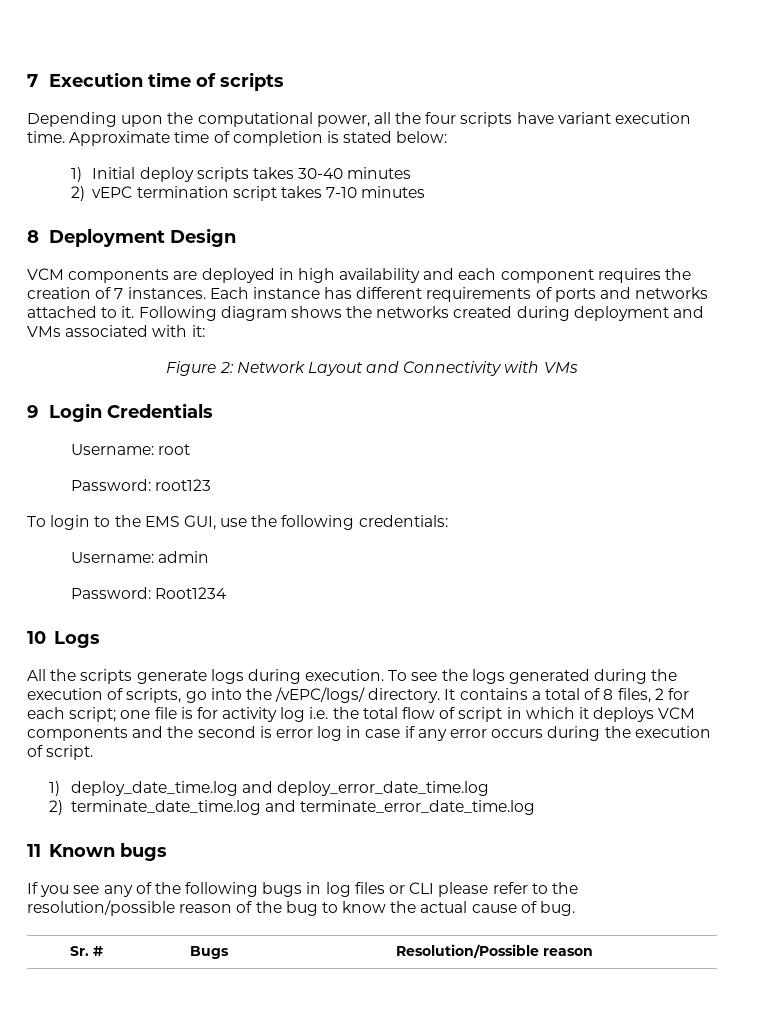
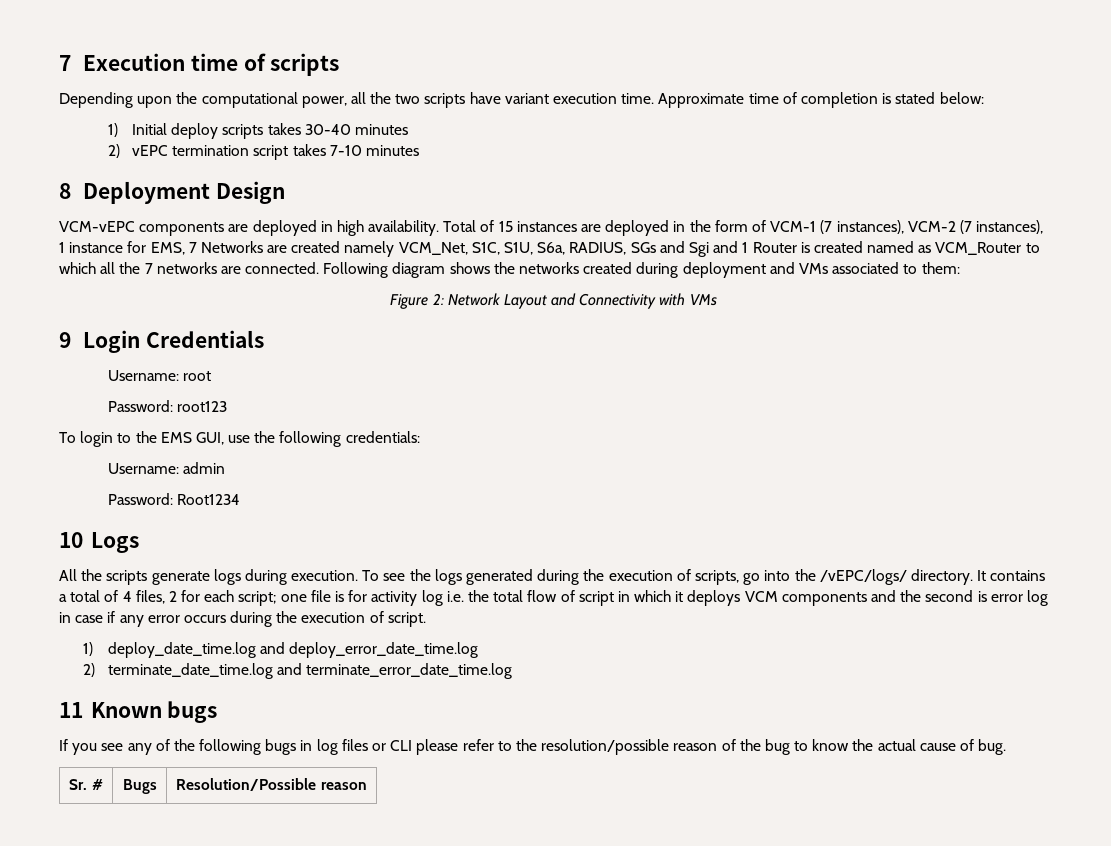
[425,112,457,124] four -> [395,94,421,104] two
[27,268,64,280] VCM -> [59,221,135,232] VCM-vEPC
[339,268,692,283] [27,287,709,302] [27,306,135,318] availability and each component requires the creation of 7 instances. Each instance has different requirements of ports and networks attached to it. -> [368,220,1044,236] [59,241,1040,257] [59,262,320,274] availability. Total of 15 instances are deployed in the form of VCM-1 (7 instances), VCM-2 (7 instances), 1 instance for EMS, 7 Networks are created namely VCM_Net, S1C, S1U, S6a, RADIUS, SGs and Sgi and 1 Router is created named as VCM_Router to which all the 7 networks are connected.
[152,325,205,337] with it: -> [903,262,960,274] to them:
[603,689,614,700] 8 -> [122,591,132,602] 4

